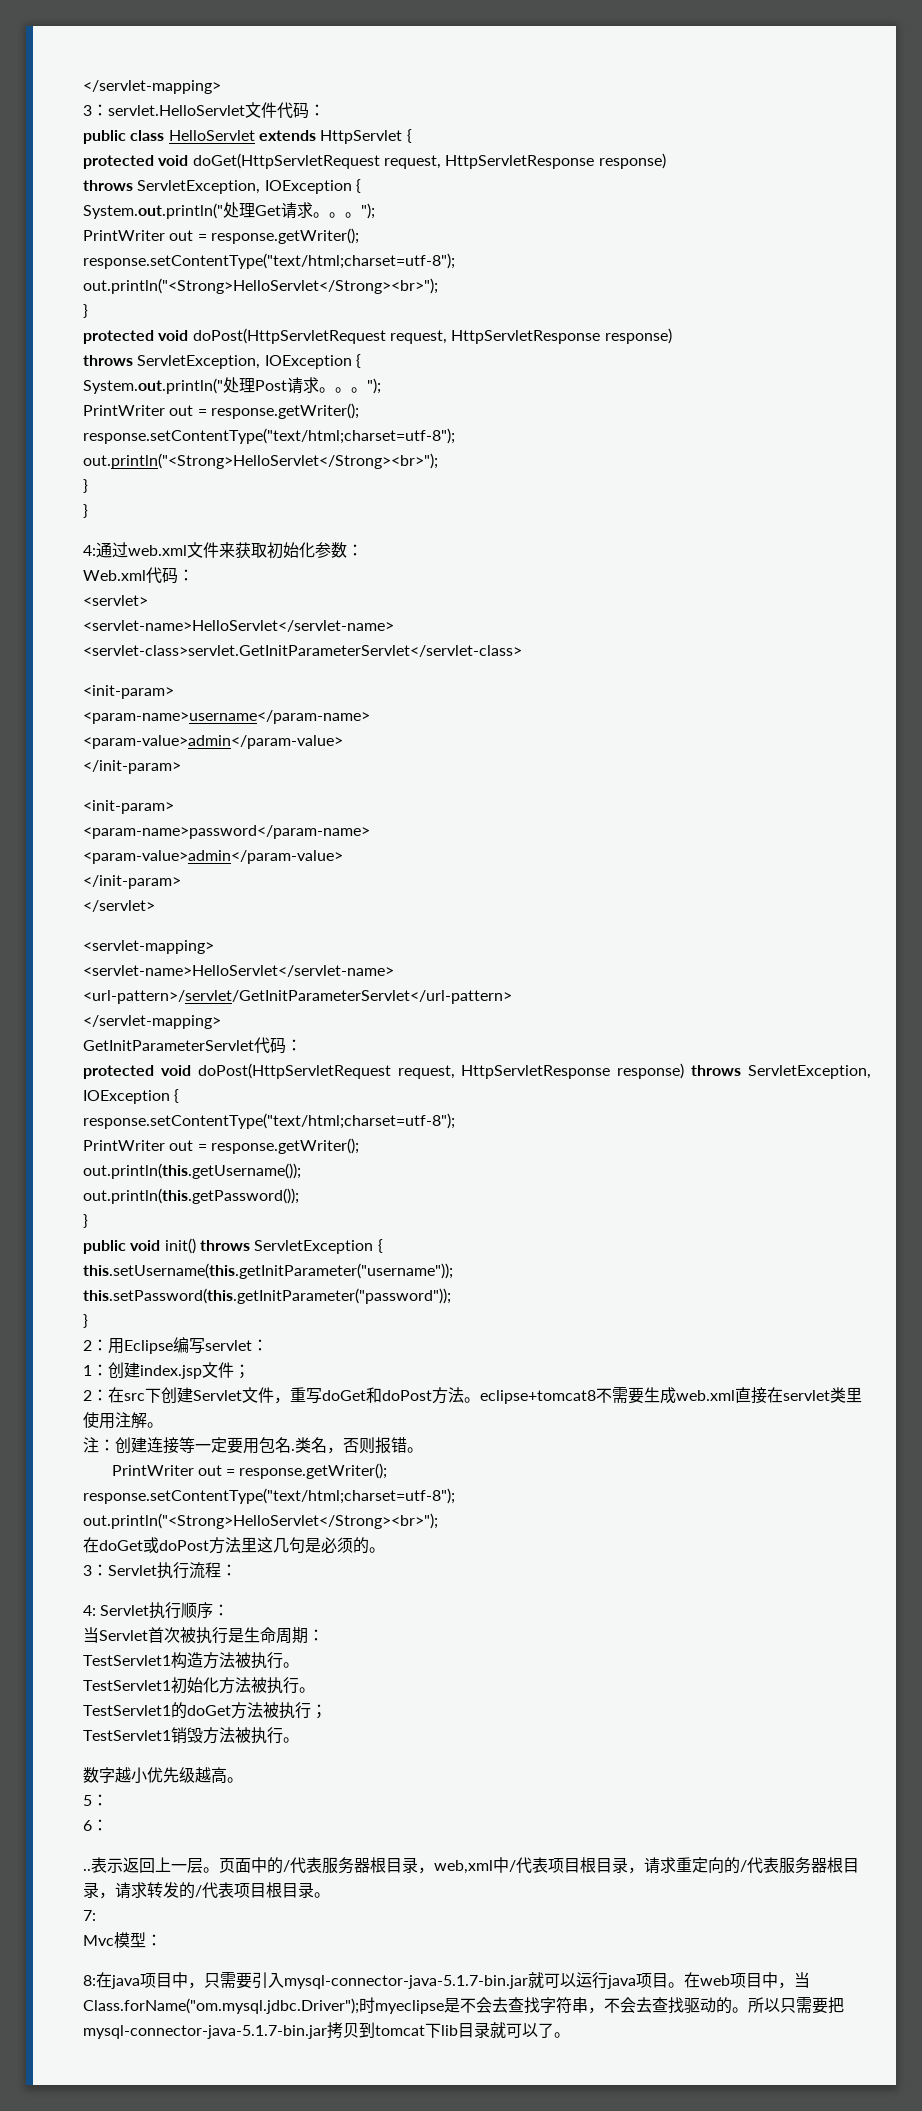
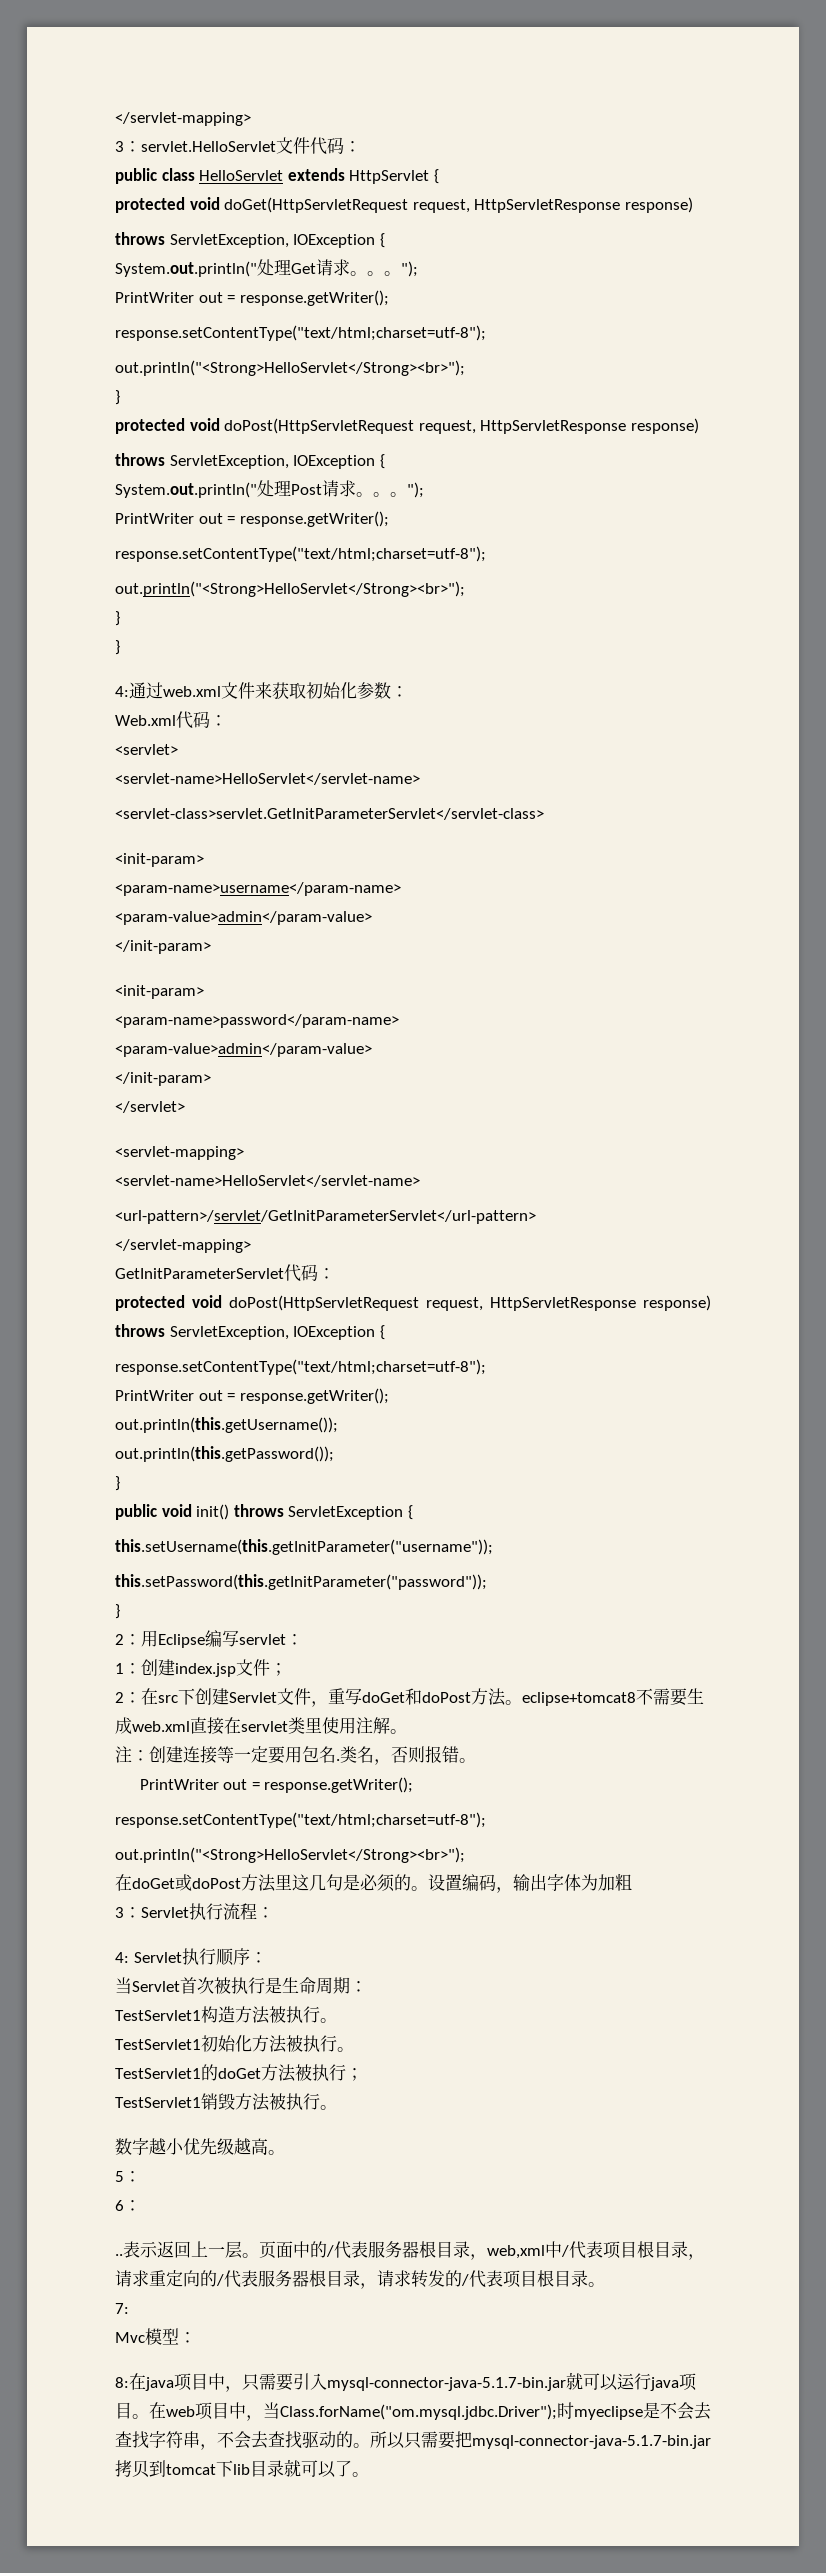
(385, 1550) none -> [428,1873,632,1893] 设置编码，输出字体为加粗

